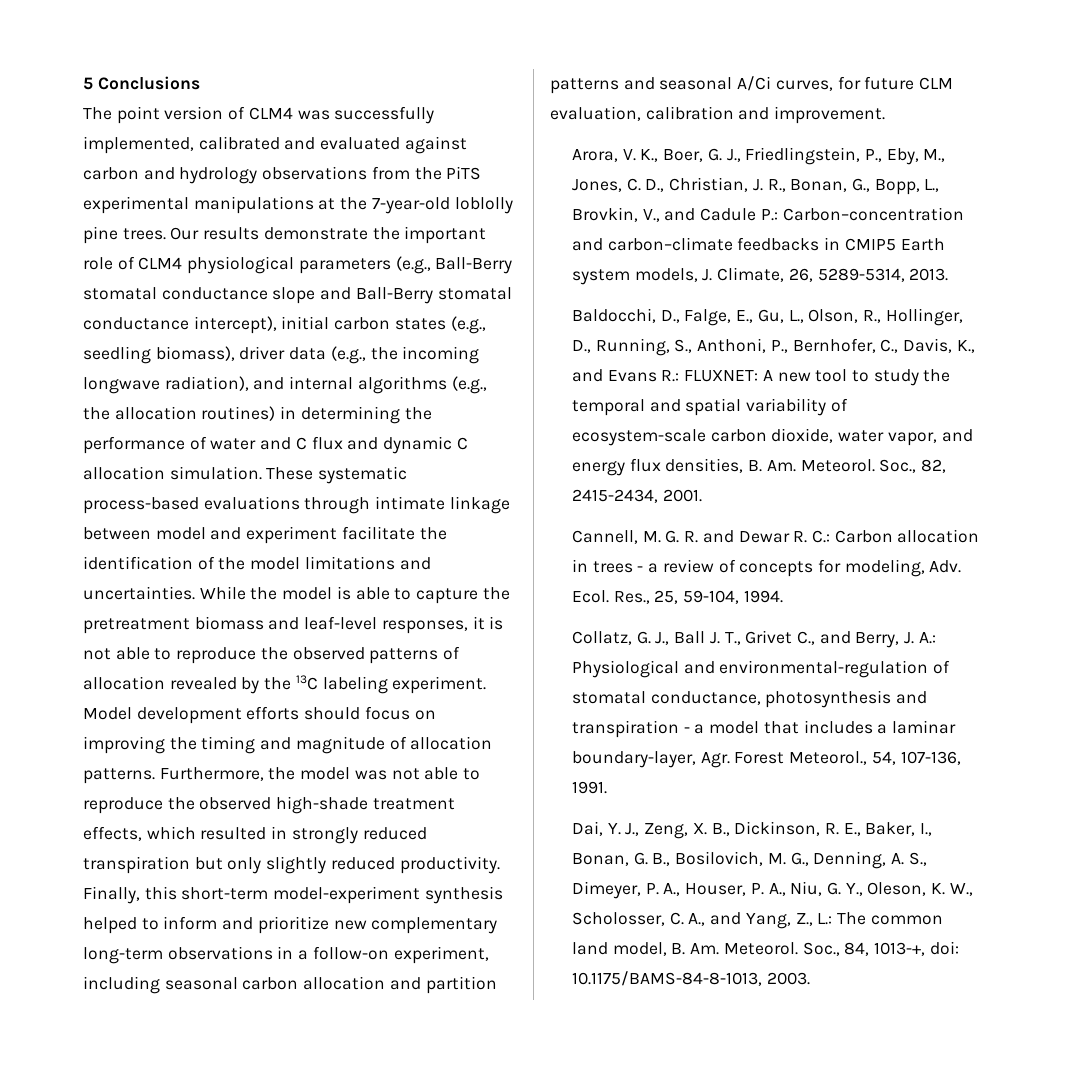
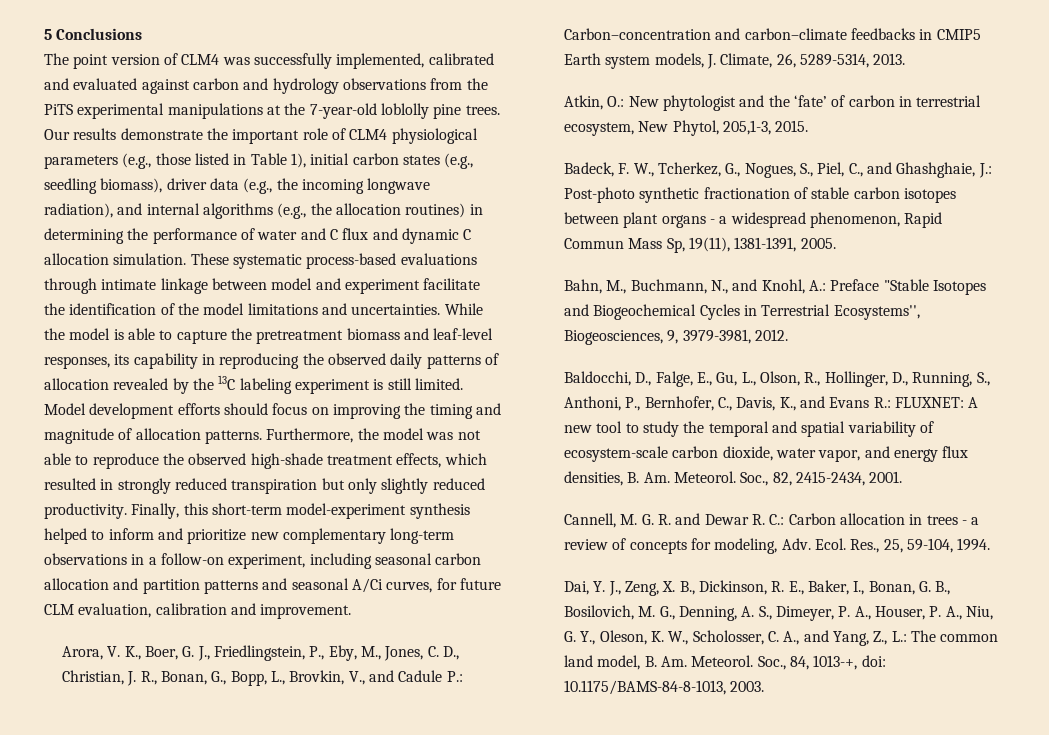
[435,257,513,274] [83,287,512,304] [83,316,277,334] Ball-Berry stomatal conductance slope and Ball-Berry stomatal conductance intercept), -> [155,153,306,168] those listed in Table 1),
[472,616,504,630] [83,647,365,664] it is not able to reproduce the observed -> [114,353,423,369] its capability in reproducing the observed daily
[392,676,487,694] experiment. -> [294,378,463,394] experiment is still limited.
(949, 274) none -> [563,95,982,111] [563,120,809,136] [563,162,992,178] [563,187,956,203] [563,212,943,228] [563,237,836,253] [563,279,986,295] [563,304,920,320] [563,329,788,345] // Atkin, O.: New phytologist and the ‘fate’ of carbon in terrestrial ecosystem, New Phytol, 205,1-3, 2015. // Badeck, F. W., Tcherkez, G., Nogues, S., Piel, C., and Ghashghaie, J.: Post-photo synthetic fractionation of stable carbon isotopes between plant organs - a widespread phenomenon, Rapid Commun Mass Sp, 19(11), 1381-1391, 2005. // Bahn, M., Buchmann, N., and Knohl, A.: Preface "Stable Isotopes and Biogeochemical Cycles in Terrestrial Ecosystems'', Biogeosciences, 9, 3979-3981, 2012.
[571,630,936,648] [571,660,951,678] [571,690,928,708] [571,720,956,738] [571,751,961,768] [571,781,607,794] // Collatz, G. J., Ball J. T., Grivet C., and Berry, J. A.: Physiological and environmental-regulation of stomatal conductance, photosynthesis and transpiration - a model that includes a laminar boundary-layer, Agr. Forest Meteorol., 54, 107-136, 1991. -> (991, 544) none

